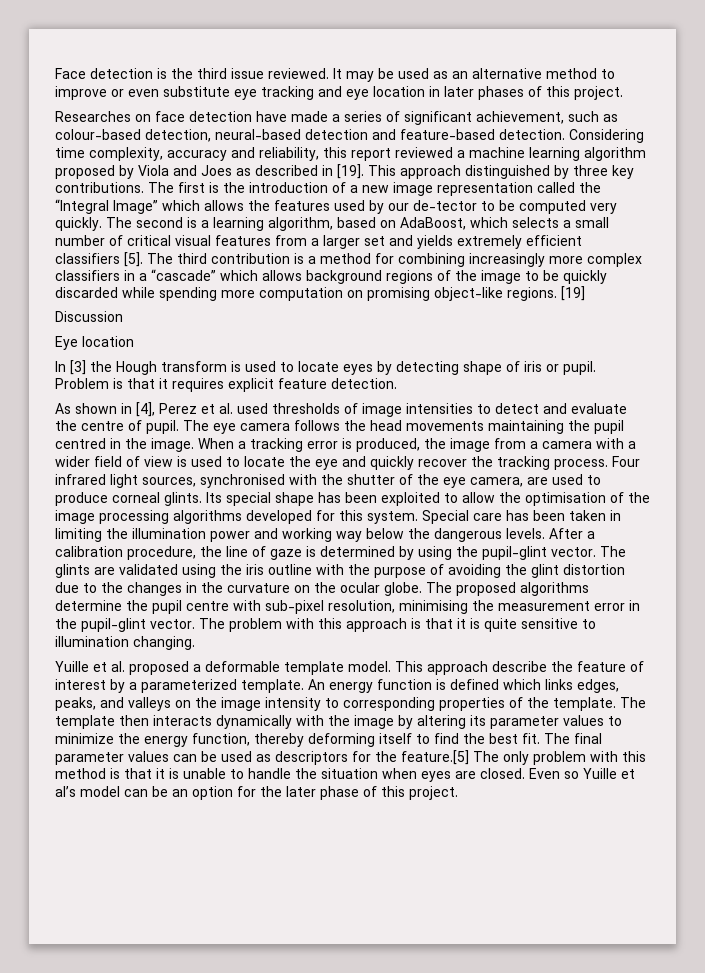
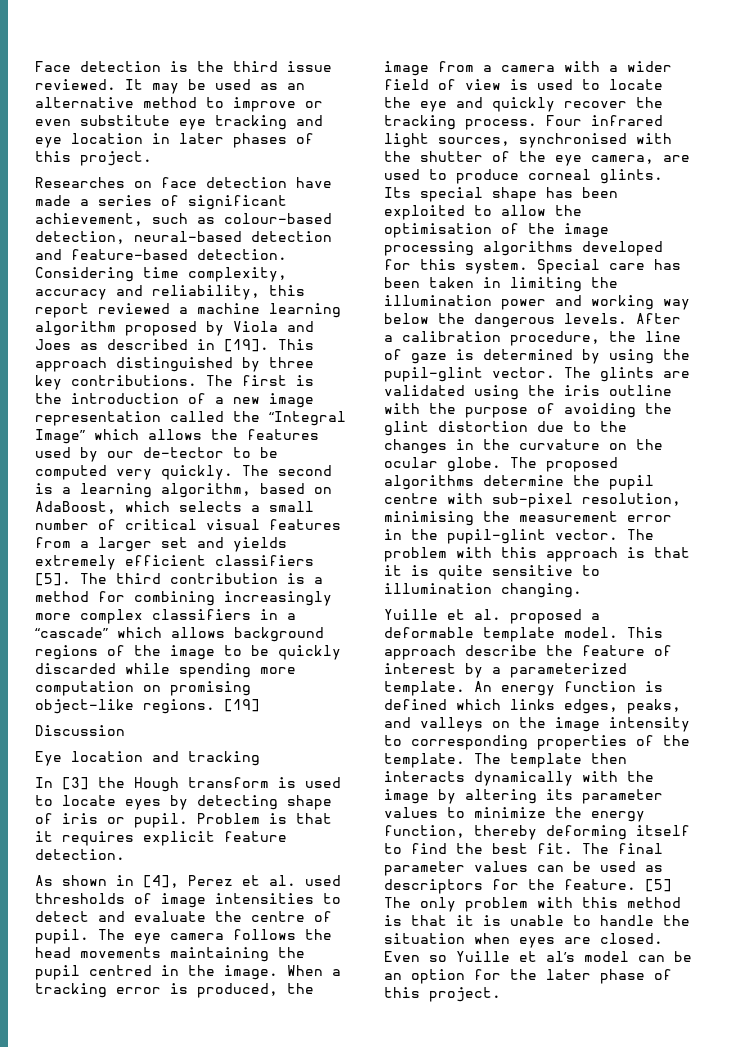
(134, 341) none -> [152,751,260,766] and tracking
[401,750,469,765] feature.[5] -> [564,879,672,892] feature. [5]

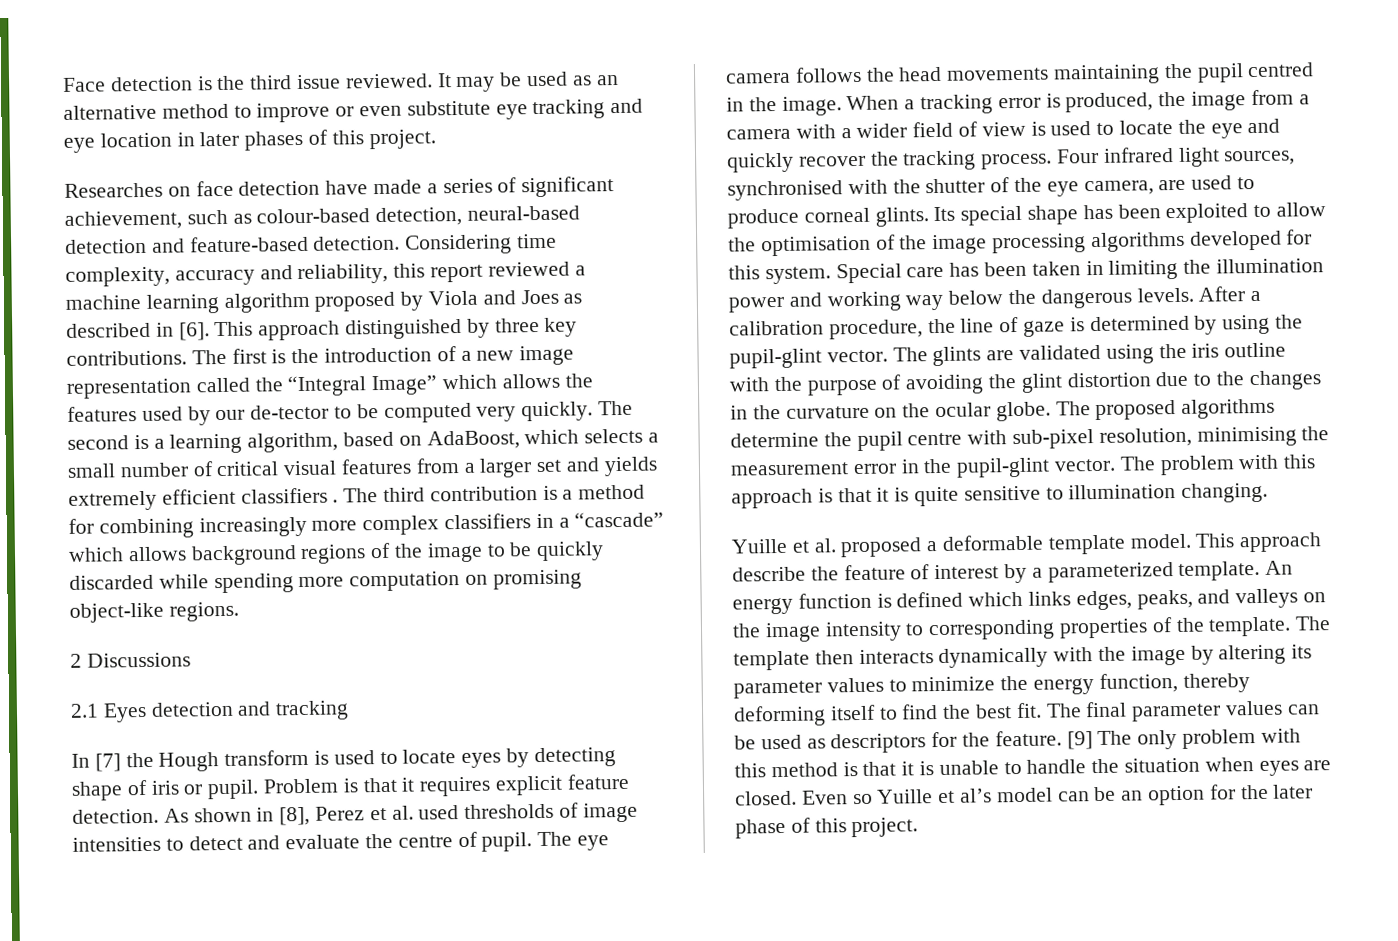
[224,339,269,352] [19]. -> [178,322,210,341] [6].
[35,573,71,586] [5]. -> [332,499,339,503] .
[224,699,260,712] [35,725,125,736] [35,751,143,766] [19] // Discussion // Eye location -> [70,652,191,668] [70,701,234,723] // 2 Discussions // 2.1 Eyes detection
[62,777,89,790] [3] -> [94,753,121,772] [7]
(125, 854) // -> (159, 816) none
[143,875,179,888] [4], -> [279,806,311,826] [8],
[645,879,672,892] [5] -> [1066,731,1093,750] [9]

